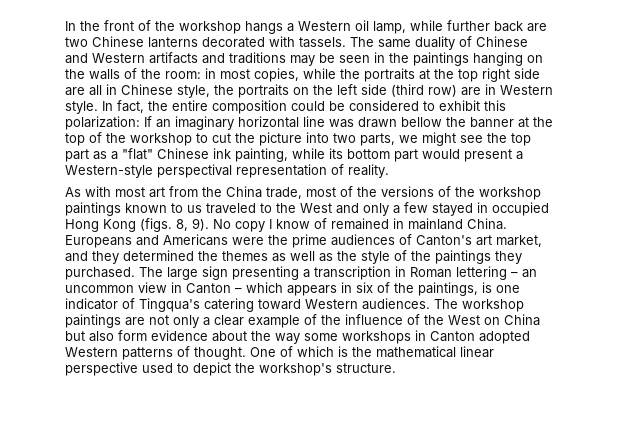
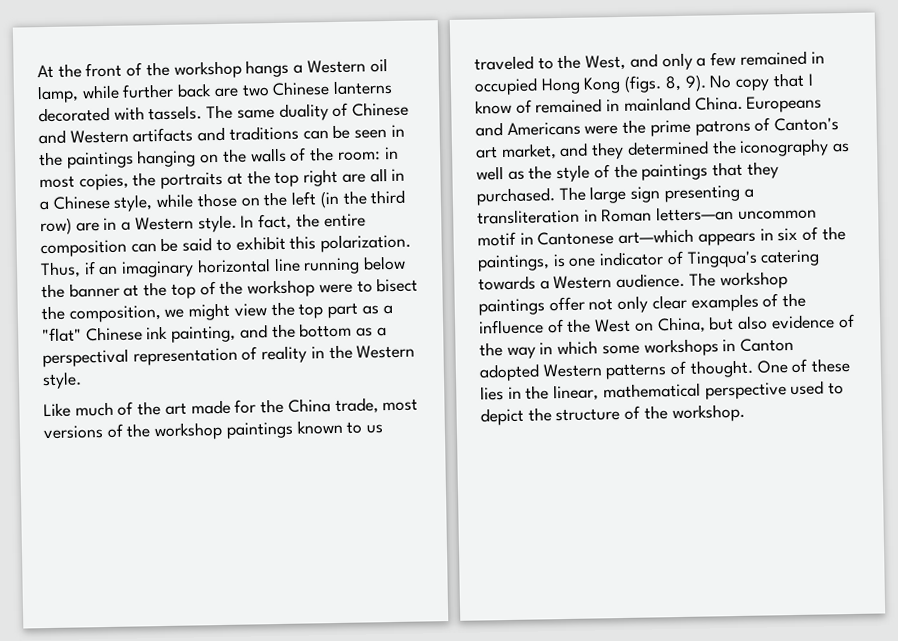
[65,21,76,31] In -> [37,64,54,79] At
[290,55,315,66] may -> [302,130,329,140] can
[303,68,336,79] while -> (129, 182) none
[514,68,540,79] side -> (339, 177) none
(117, 89) none -> [39,200,50,211] a
[214,84,289,98] the portraits -> [156,192,237,209] while those
[361,84,424,97] side (third -> [319,189,406,209] (in the third
(496, 89) none -> [121,221,132,231] a
[291,100,506,111] [65,116,152,130] could be considered to exhibit this polarization: If -> [130,233,412,253] [40,261,96,279] can be said to exhibit this polarization. Thus, if
[329,117,442,128] was drawn bellow -> [303,255,407,275] running below
[196,132,395,146] to cut the picture into two parts, -> [318,277,419,294] [41,305,161,323] were to bisect the composition,
[460,135,483,143] see -> [233,303,267,317] view
[292,148,523,162] [65,164,389,178] [65,186,198,198] while its bottom part would present a Western-style perspectival representation of reality. // As with most art from -> [239,322,387,339] [42,344,416,368] [42,371,82,390] [43,399,257,418] and the bottom as a perspectival representation of reality in the Western style. // Like much of the art made for
[340,186,377,197] of the -> (419, 405) none
[300,203,332,213] West -> [585,54,627,71] West,
[432,203,473,216] stayed -> [739,50,807,66] remained
(265, 226) none -> [772,72,804,88] that
[331,234,395,246] audiences -> [694,119,751,136] patrons
[222,251,268,261] themes -> [739,138,830,157] iconography
(491, 257) none -> [712,161,744,177] that
[314,266,391,280] transcription -> [477,208,580,225] transliteration
[456,266,537,280] [65,282,283,294] lettering – an uncommon view in Canton – which -> [656,206,817,222] [477,228,695,247] letters—an uncommon motif in Cantonese art—which
[258,298,430,310] toward Western audiences. -> [478,272,686,291] towards a Western audience.
[125,317,145,326] are -> [548,296,585,312] offer
[203,315,300,328] a clear example -> [651,293,759,312] clear examples
[504,314,540,326] China -> [656,316,706,334] China,
[118,330,300,344] form evidence about the way -> [770,313,855,330] [479,340,599,359] evidence of the way in which
[297,346,494,358] which is the mathematical linear -> [811,357,851,373] [480,382,701,402] these lies in the linear, mathematical
[259,363,396,376] workshop's structure. -> [555,403,745,423] structure of the workshop.

